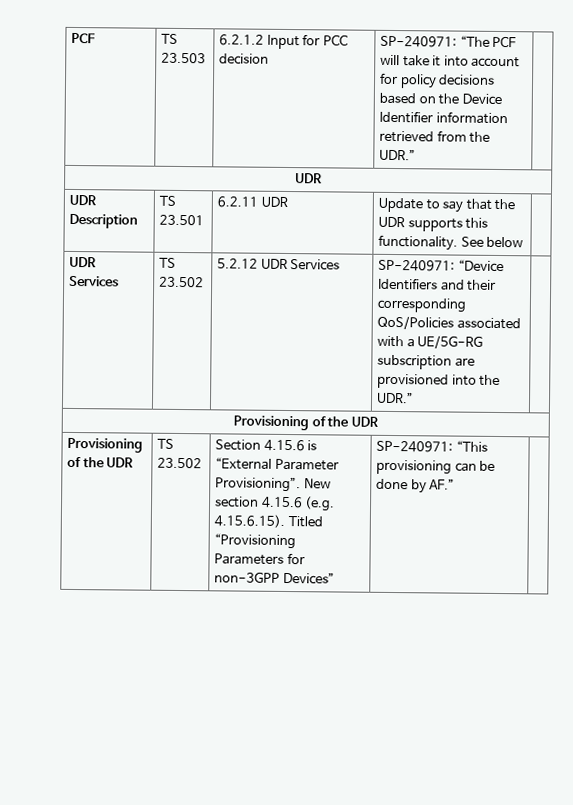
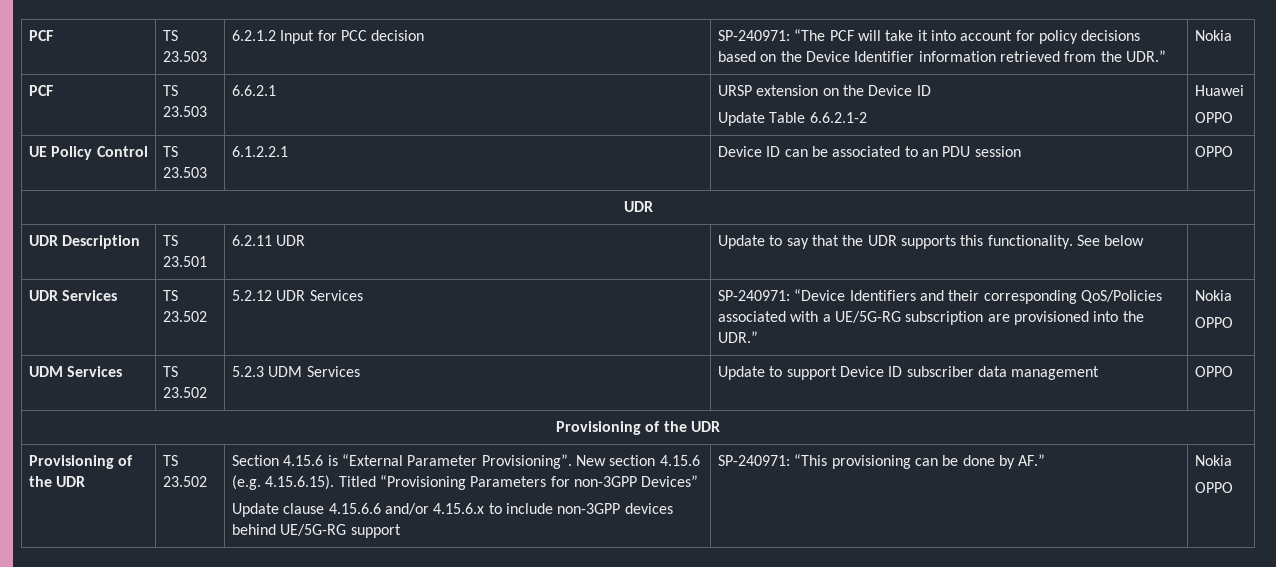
(417, 154) none -> [1195,30,1233,41] [29,85,54,96] [163,85,179,96] [163,106,208,117] [232,85,277,96] [718,85,931,96] [718,112,867,126] [1195,85,1245,96] [1195,112,1234,123] [29,146,148,160] [163,146,179,157] [163,167,208,178] [232,146,289,157] [718,146,1021,157] [1195,146,1234,157] Nokia // PCF | TS 23.503 | 6.6.2.1 | URSP extension on the Device ID // Update Table 6.6.2.1-2 | Huawei // OPPO // UE Policy Control | TS 23.503 | 6.1.2.2.1 | Device ID can be associated to an PDU session | OPPO
(415, 397) none -> [1195,290,1233,301] [1195,317,1234,328] [29,366,123,377] [163,366,179,377] [163,387,208,398] [232,366,360,377] [718,366,1100,380] [1195,366,1234,377] Nokia // OPPO // UDM Services | TS 23.502 | 5.2.3 UDM Services | Update to support Device ID subscriber data management | OPPO
(335, 578) none -> [232,503,673,517] [232,524,401,538] // Update clause 4.15.6.6 and/or 4.15.6.x to include non-3GPP devices behind UE/5G-RG support
(456, 484) none -> [1195,455,1233,466] [1195,482,1234,493] Nokia // OPPO

